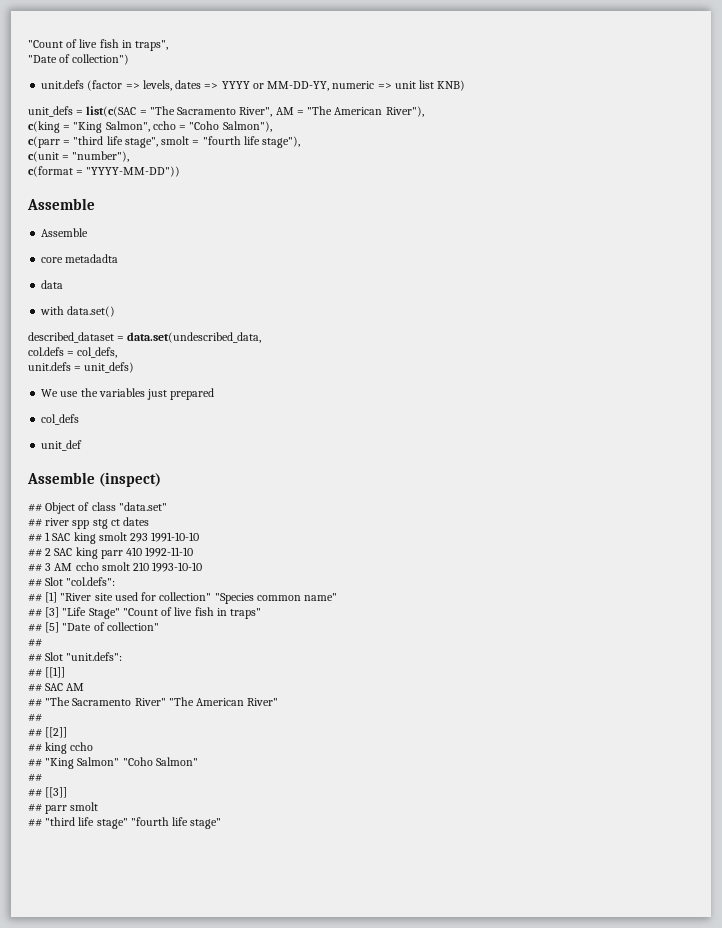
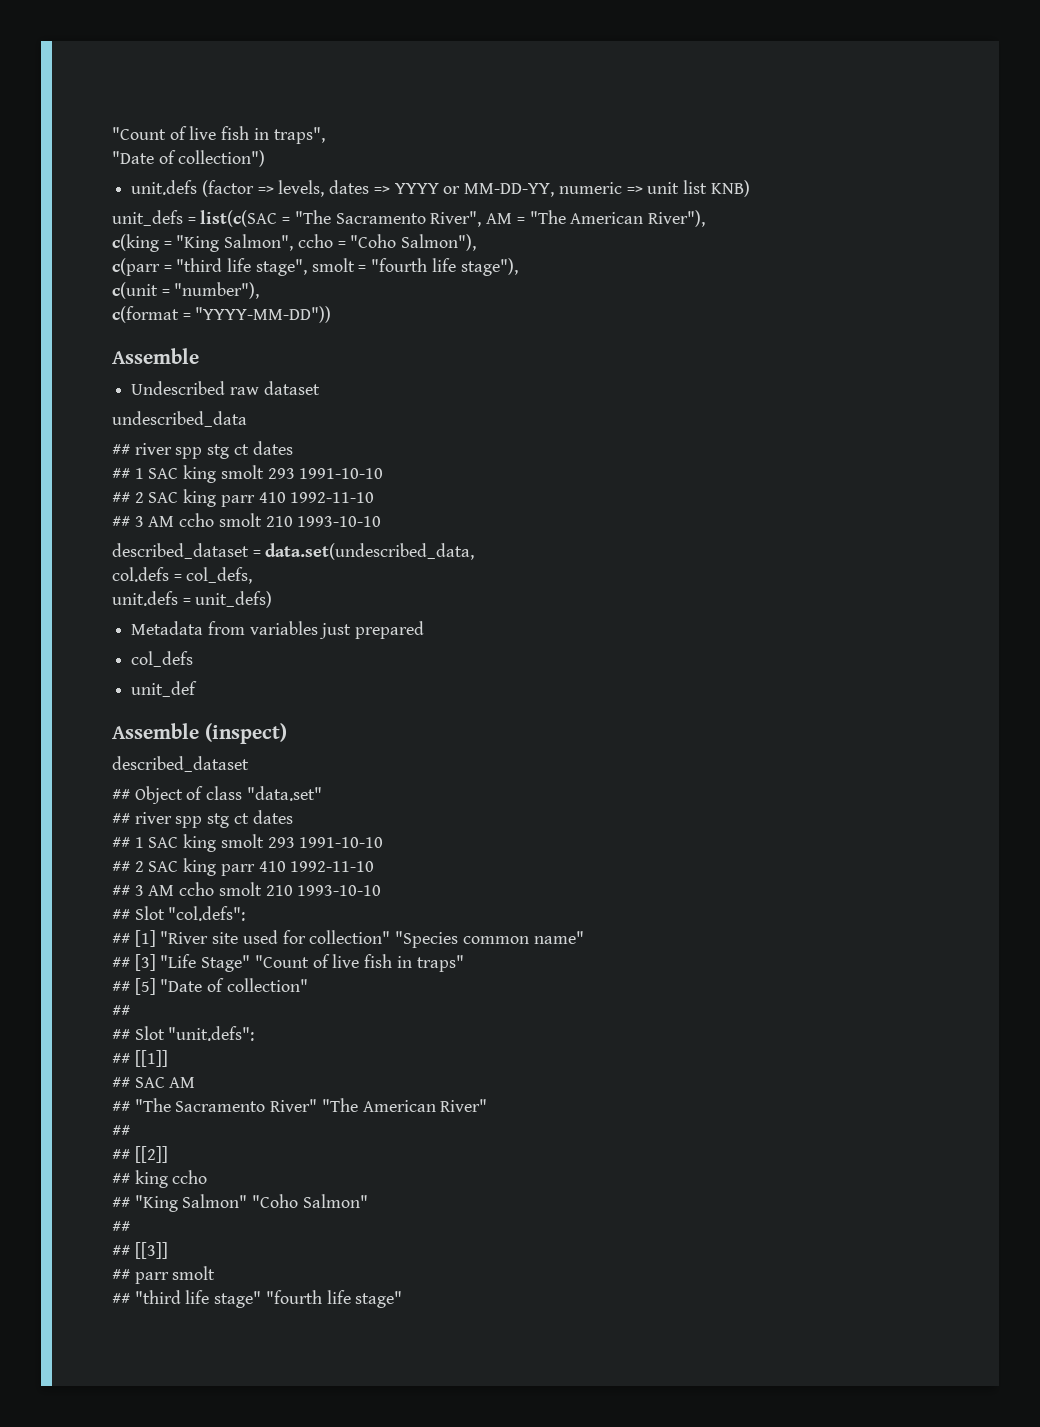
[41,228,89,237] [41,254,119,263] [41,280,64,289] [40,306,116,317] Assemble // core metadadta // data // with data.set() -> [131,381,320,395] [112,411,247,427] [112,441,293,459] [112,465,384,483] [112,489,375,507] [112,513,382,527] Undescribed raw dataset // undescribed_data // ## river spp stg ct dates // ## 1 SAC king smolt 293 1991-10-10 // ## 2 SAC king parr 410 1992-11-10 // ## 3 AM ccho smolt 210 1993-10-10
[41,388,98,397] We use the -> [131,621,245,635] Metadata from
(162, 479) none -> [112,756,249,772] // described_dataset

